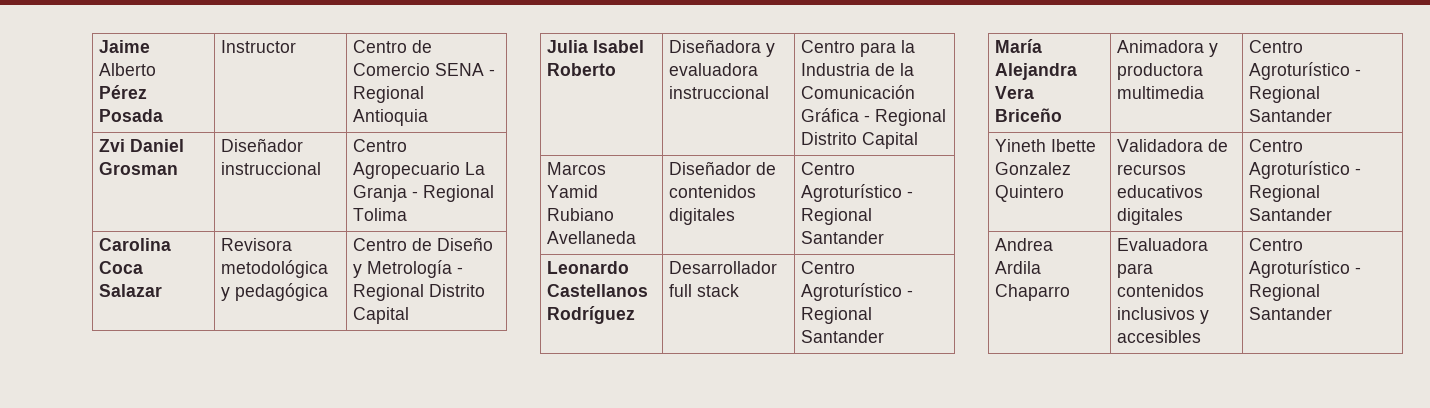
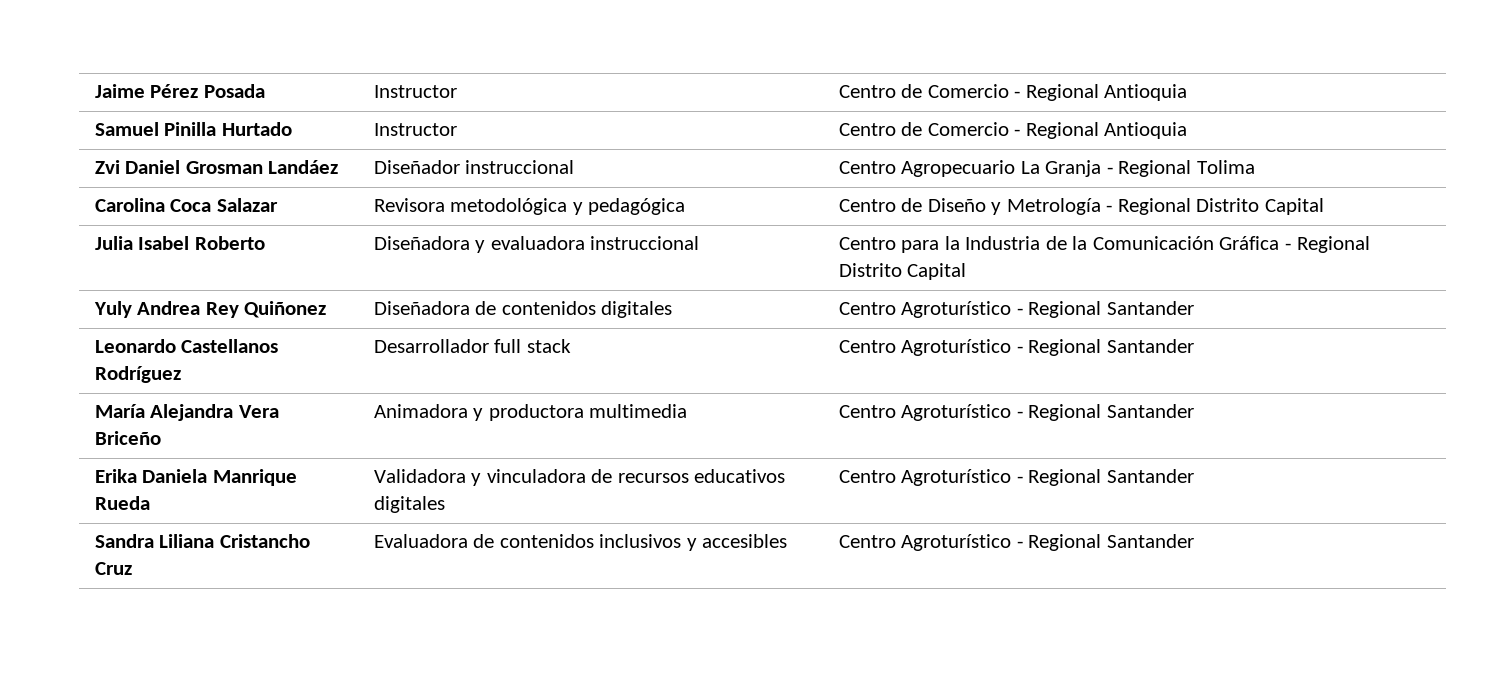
[99,63,157,76] Alberto -> (145, 91) none
[435,63,485,76] SENA -> [1014,84,1188,101] [94,122,292,136] [373,123,457,136] [838,122,1009,136] - Regional Antioquia // Samuel Pinilla Hurtado | Instructor | Centro de Comercio
(179, 168) none -> [268,160,339,174] Landáez
[547,162,607,175] [547,185,599,198] [547,208,615,221] [547,231,637,244] [669,161,752,175] Marcos Yamid Rubiano Avellaneda | Diseñador -> [93,301,327,318] [373,301,470,315] Yuly Andrea Rey Quiñonez | Diseñadora
[995,139,1097,152] [995,162,1072,175] [995,185,1065,202] Yineth Ibette Gonzalez Quintero -> [94,469,297,486] [94,496,150,510] Erika Daniela Manrique Rueda
(1204, 145) none -> [471,469,586,486] y vinculadora
[995,238,1054,251] [995,261,1042,274] [995,284,1071,301] Andrea Ardila Chaparro -> [94,534,310,548] [94,562,132,575] Sandra Liliana Cristancho Cruz
[1117,263,1154,278] para -> [473,534,495,548] de

